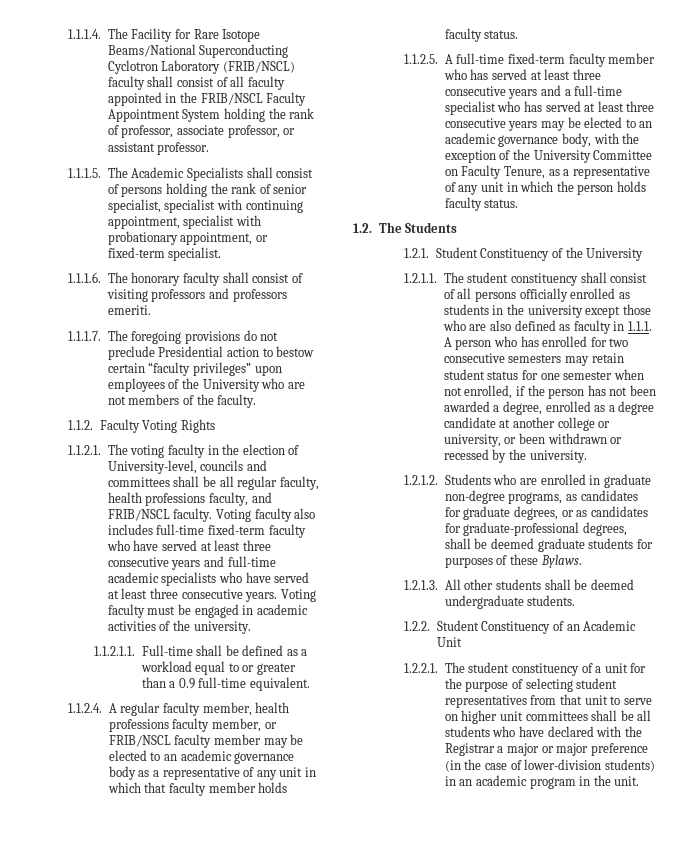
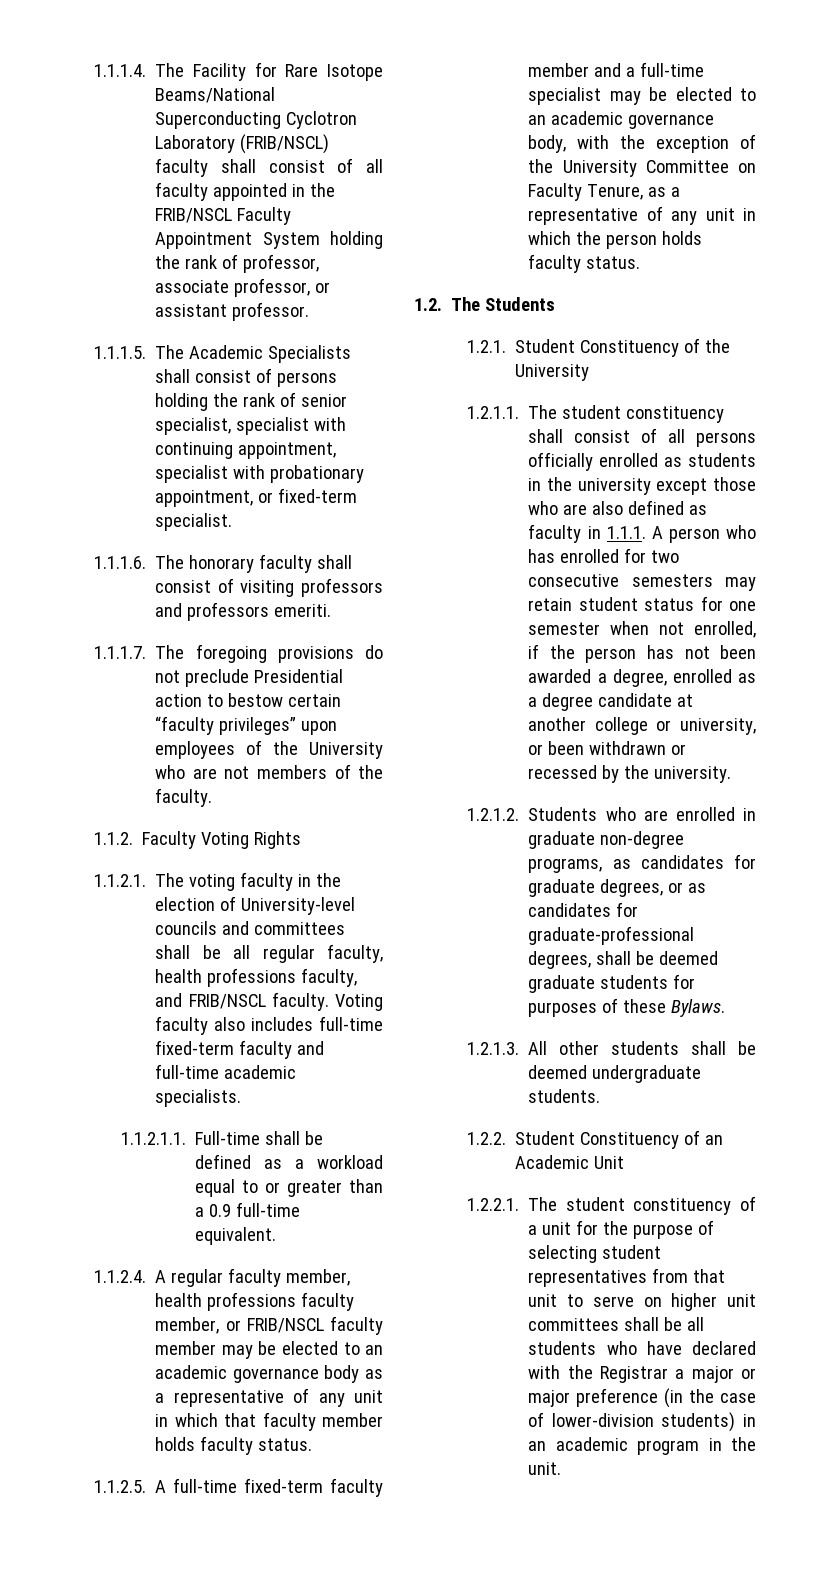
[107,460,197,474] University-level, -> [241,897,356,915] University-level
[106,540,271,551] [107,556,276,570] [107,572,310,586] [107,588,316,602] [107,604,308,618] [107,620,251,634] who have served at least three consecutive years and full-time academic specialists who have served at least three consecutive years. Voting faculty must be engaged in academic activities of the university. -> [297,1041,325,1055] [155,1064,297,1079] [155,1089,242,1107] and full-time academic specialists.
[443,69,601,80] [444,85,623,99] [444,101,655,115] [444,118,538,131] who has served at least three consecutive years and a full-time specialist who has served at least three consecutive years -> [594,62,705,77] [528,87,602,105] and a full-time specialist

